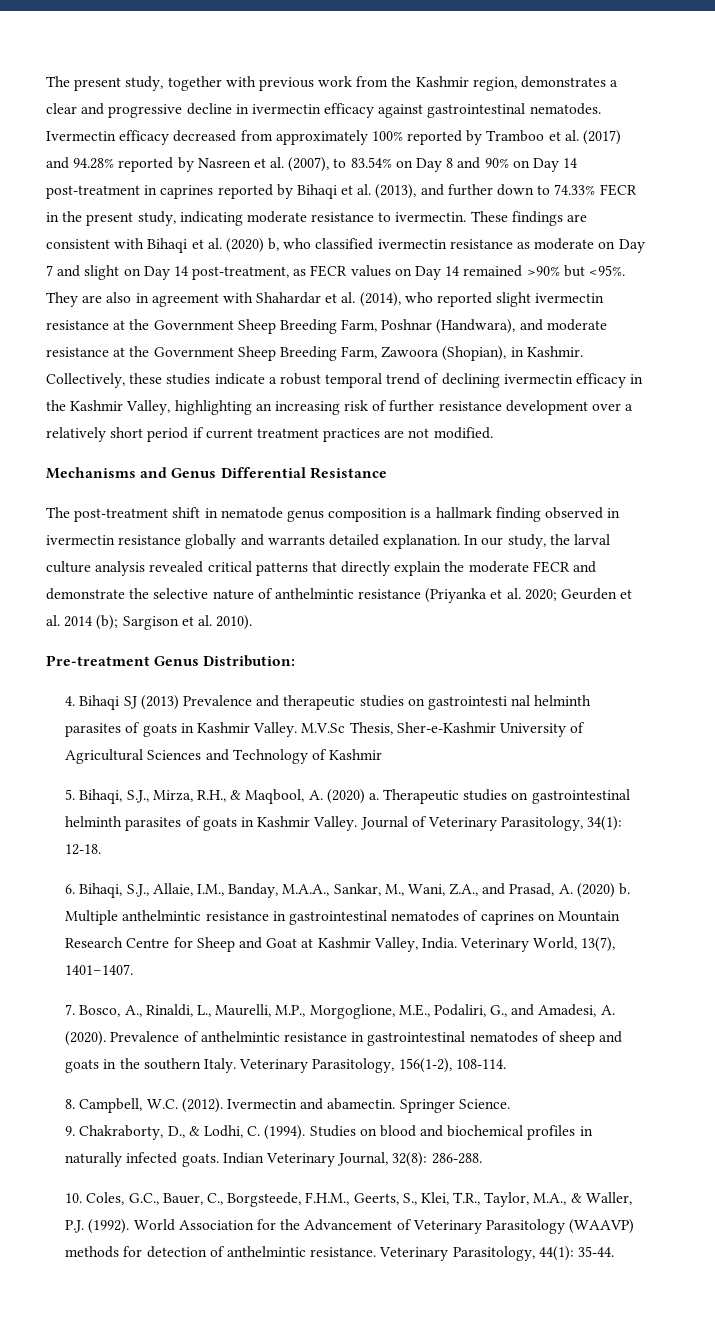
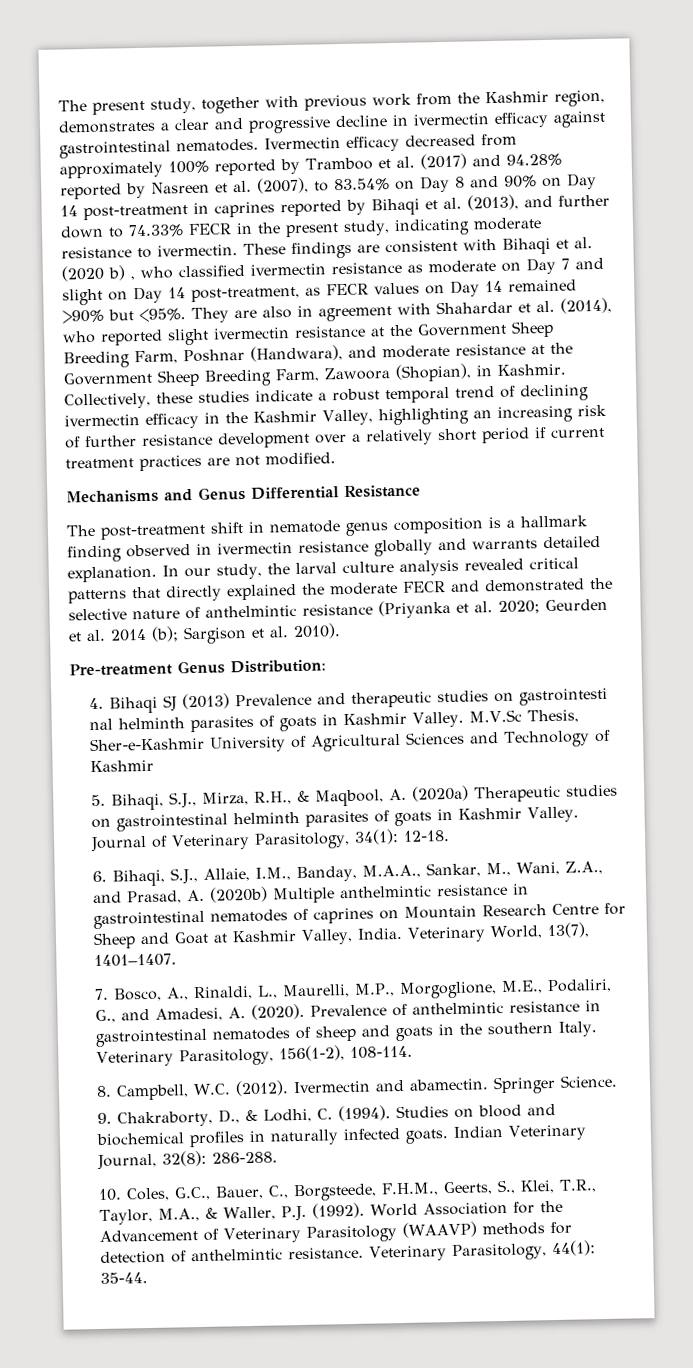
[225,238,280,253] (2020) b, -> [61,265,135,282] (2020 b) ,
[394,561,442,576] explain -> [227,583,297,601] explained
[46,588,125,600] demonstrate -> [484,578,585,593] demonstrated
[326,789,379,804] (2020) a. -> [412,785,470,802] (2020a)
[576,883,630,898] (2020) b. -> [209,886,269,903] (2020b)

